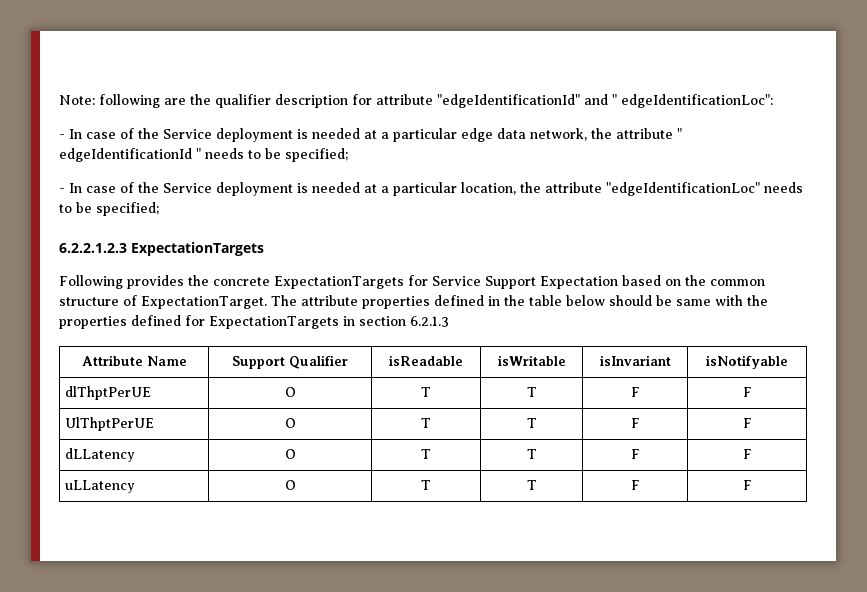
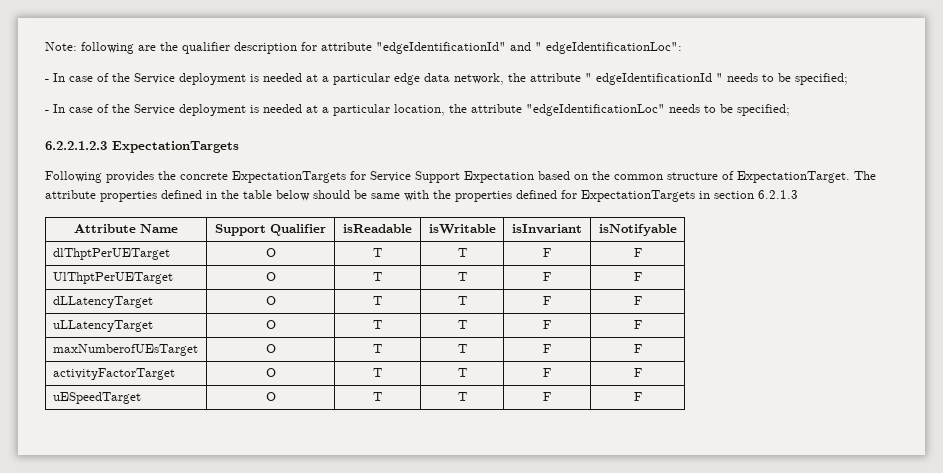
[65,386,152,400] [284,387,296,397] [421,387,431,397] [526,387,537,397] [630,387,640,397] [742,387,752,397] [65,417,155,431] [284,418,296,428] [421,418,431,428] [526,418,537,428] [630,418,640,428] [742,418,752,428] [65,448,136,462] [284,449,296,459] [421,449,431,459] [526,449,537,459] [630,449,640,459] [742,449,752,459] [65,480,136,493] [284,480,296,490] [421,480,431,490] [526,480,537,490] [630,480,640,490] [742,480,752,490] dlThptPerUE | O | T | T | F | F // UlThptPerUE | O | T | T | F | F // dLLatency | O | T | T | F | F // uLLatency | O | T | T | F | F -> [52,248,170,260] [265,248,276,257] [373,248,382,257] [457,248,467,257] [543,248,551,257] [633,248,642,257] [52,272,173,284] [265,272,276,281] [373,272,382,281] [457,272,467,281] [543,272,551,281] [633,272,642,281] [52,296,153,308] [265,296,276,305] [373,296,382,305] [457,296,467,305] [543,296,551,305] [633,296,642,305] [52,320,153,332] [265,320,276,329] [373,320,382,329] [457,320,467,329] [543,320,551,329] [633,320,642,329] [52,344,198,356] [265,344,276,353] [373,344,382,353] [457,344,467,353] [543,344,551,353] [633,344,642,353] [52,368,175,380] [265,368,276,377] [373,368,382,377] [457,368,467,377] [543,368,551,377] [633,368,642,377] [52,392,141,404] [265,392,276,401] [373,392,382,401] [457,392,467,401] [543,392,551,401] [633,392,642,401] dlThptPerUETarget | O | T | T | F | F // UlThptPerUETarget | O | T | T | F | F // dLLatencyTarget | O | T | T | F | F // uLLatencyTarget | O | T | T | F | F // maxNumberofUEsTarget | O | T | T | F | F // activityFactorTarget | O | T | T | F | F // uESpeedTarget | O | T | T | F | F

